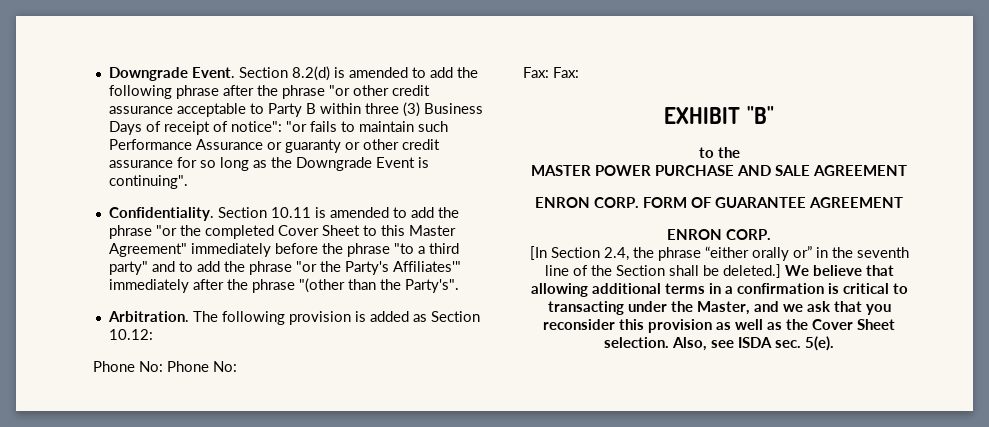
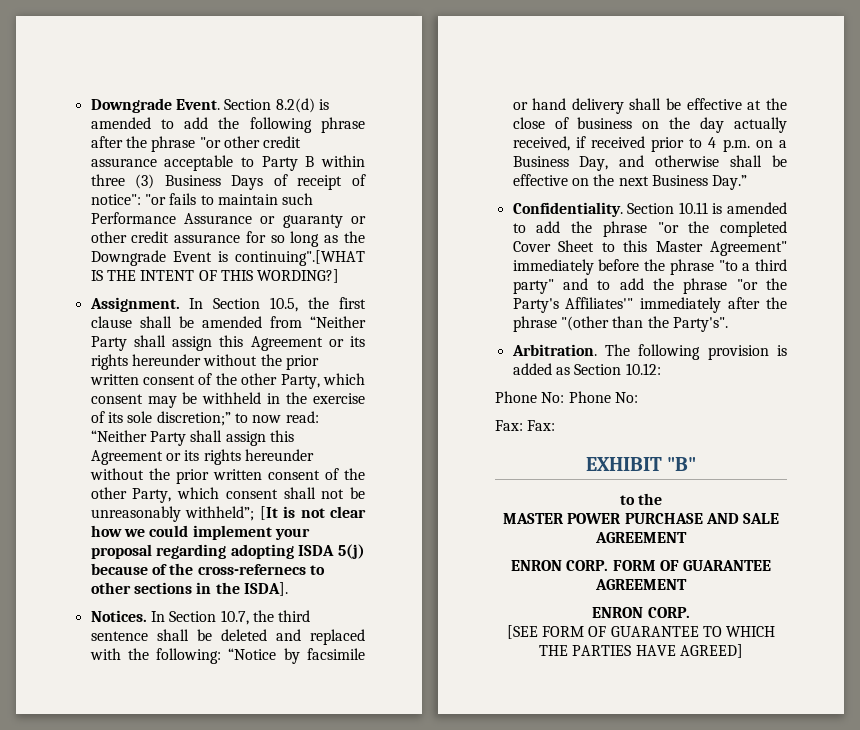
[108,175,188,189] continuing". -> [234,250,365,266] [90,269,340,283] [89,297,366,312] [90,316,366,328] [90,335,365,351] [90,354,319,370] [89,373,365,389] [90,392,365,408] [90,411,319,426] [90,430,294,446] [90,449,314,465] [89,468,365,484] [90,487,365,503] [90,506,366,522] [90,525,310,540] [90,544,365,559] [90,563,325,575] [90,582,288,596] [90,610,311,625] [90,629,365,645] [89,648,365,664] [512,98,787,114] [512,117,787,133] [512,136,787,152] [512,155,787,171] [512,174,748,190] continuing".[WHAT IS THE INTENT OF THIS WORDING?] // Assignment. In Section 10.5, the first clause shall be amended from “Neither Party shall assign this Agreement or its rights hereunder without the prior written consent of the other Party, which consent may be withheld in the exercise of its sole discretion;” to now read: “Neither Party shall assign this Agreement or its rights hereunder without the prior written consent of the other Party, which consent shall not be unreasonably withheld”; [It is not clear how we could implement your proposal regarding adopting ISDA 5(j) because of the cross-refernecs to other sections in the ISDA]. // Notices. In Section 10.7, the third sentence shall be deleted and replaced with the following: “Notice by facsimile or hand delivery shall be effective at the close of business on the day actually received, if received prior to 4 p.m. on a Business Day, and otherwise shall be effective on the next Business Day.”
[529,246,909,261] [544,264,894,278] [530,283,908,297] [547,301,891,315] [543,319,895,333] [604,336,834,351] [In Section 2.4, the phrase “either orally or” in the seventh line of the Section shall be deleted.] We believe that allowing additional terms in a confirmation is critical to transacting under the Master, and we ask that you reconsider this provision as well as the Cover Sheet selection. Also, see ISDA sec. 5(e). -> [506,625,776,639] [539,644,743,658] [SEE FORM OF GUARANTEE TO WHICH THE PARTIES HAVE AGREED]

